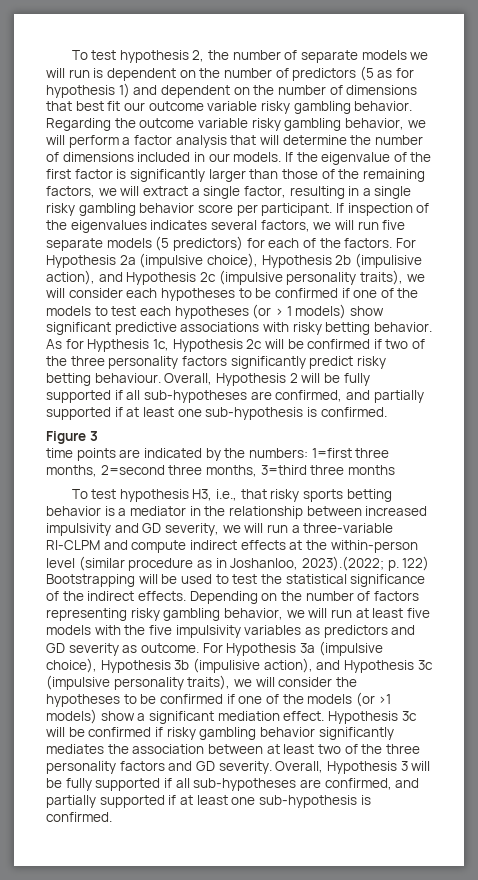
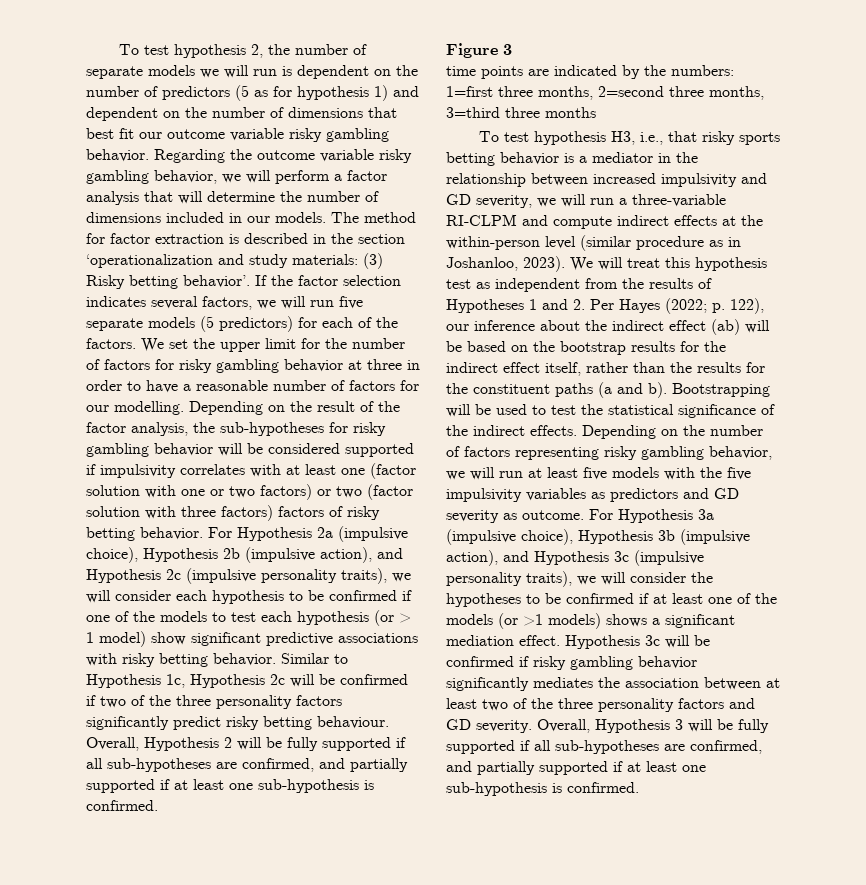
[284,152,432,165] [46,169,425,182] [46,186,412,199] [46,203,430,216] [46,220,147,233] If the eigenvalue of the first factor is significantly larger than those of the remaining factors, we will extract a single factor, resulting in a single risky gambling behavior score per participant. If inspection of the eigenvalues -> [331,212,416,223] [86,233,405,244] [86,253,383,269] [86,275,401,289] The method for factor extraction is described in the section ‘operationalization and study materials: (3) Risky betting behavior’. If the factor selection
(393, 243) none -> [141,338,405,352] [86,359,420,373] [86,380,419,393] [86,401,400,415] [86,422,386,436] [86,443,414,457] [86,463,416,479] [86,484,413,500] [86,505,380,521] [86,527,203,541] We set the upper limit for the number of factors for risky gambling behavior at three in order to have a reasonable number of factors for our modelling. Depending on the result of the factor analysis, the sub-hypotheses for risky gambling behavior will be considered supported if impulsivity correlates with at least one (factor solution with one or two factors) or two (factor solution with three factors) factors of risky betting behavior.
[354,253,422,268] (impulisive -> [245,547,315,563] (impulsive
[160,288,235,301] hypotheses -> [212,590,284,604] hypothesis
[174,306,249,319] hypotheses -> [297,611,369,625] hypothesis
[295,304,347,319] models) -> [99,631,146,647] model)
[46,339,150,352] As for Hypthesis -> [281,653,348,664] [86,674,161,688] Similar to Hypothesis
[301,556,430,571] 2023).(2022; p. 122) -> [523,256,767,272] [446,278,712,292] [446,298,764,314] [446,319,770,335] [446,341,726,355] [446,362,765,376] [446,382,667,398] 2023). We will treat this hypothesis test as independent from the results of Hypotheses 1 and 2. Per Hayes (2022; p. 122), our inference about the indirect effect (ab) will be based on the bootstrap results for the indirect effect itself, rather than the results for the constituent paths (a and b).
[192,658,260,673] (impulisive -> [680,529,750,545] (impulsive
(235, 699) none -> [653,593,703,604] at least
[100,711,135,721] show -> [606,614,647,627] shows

